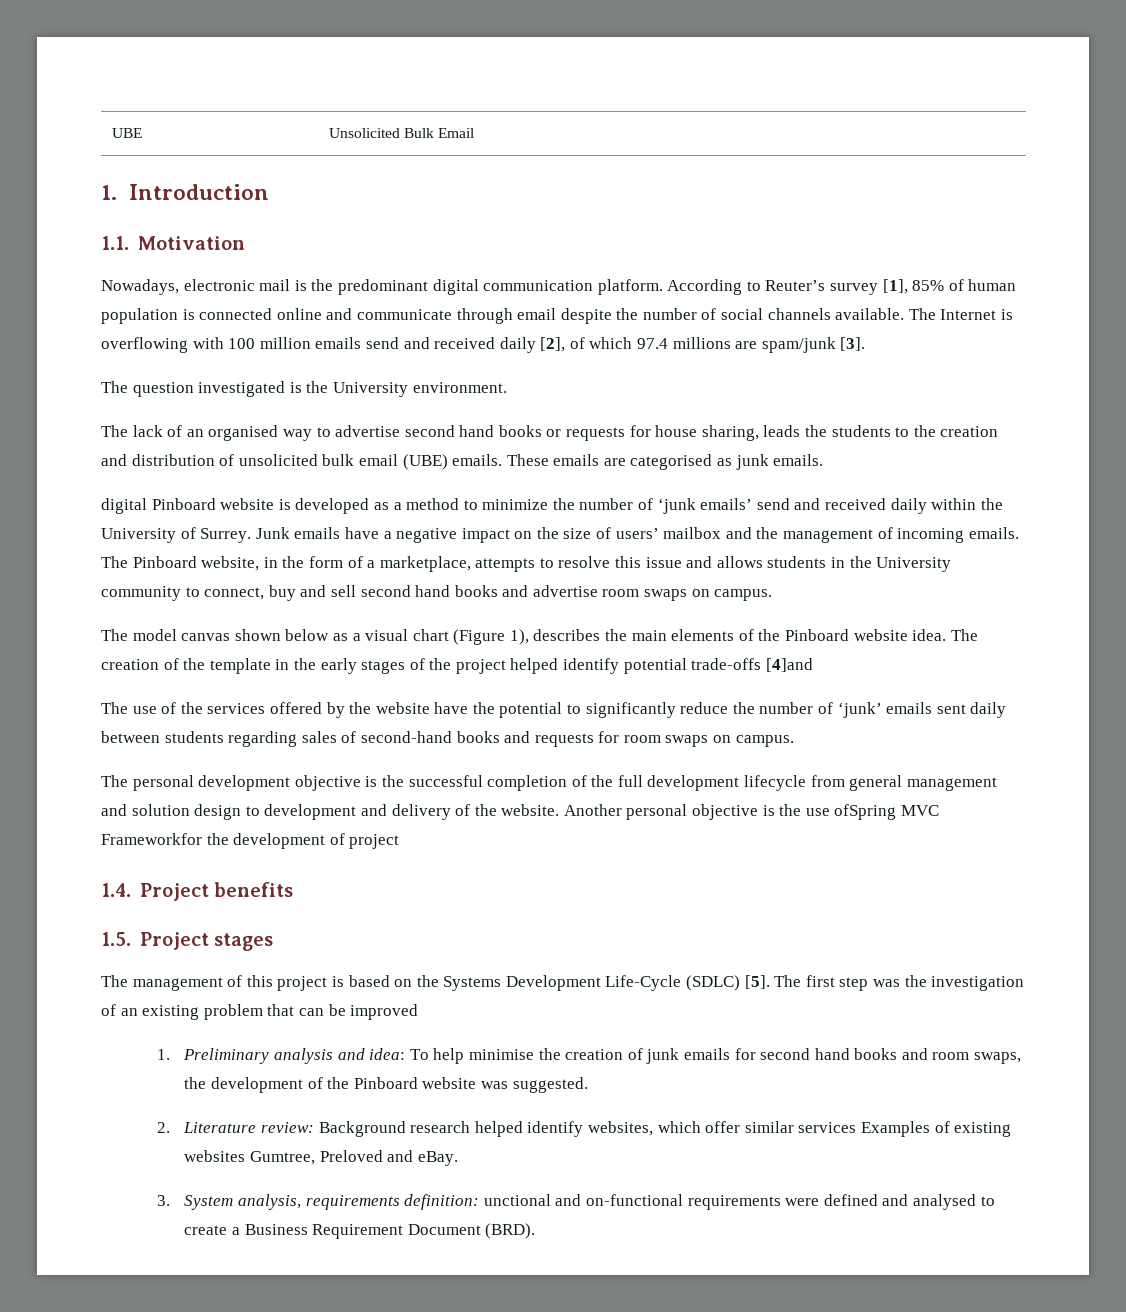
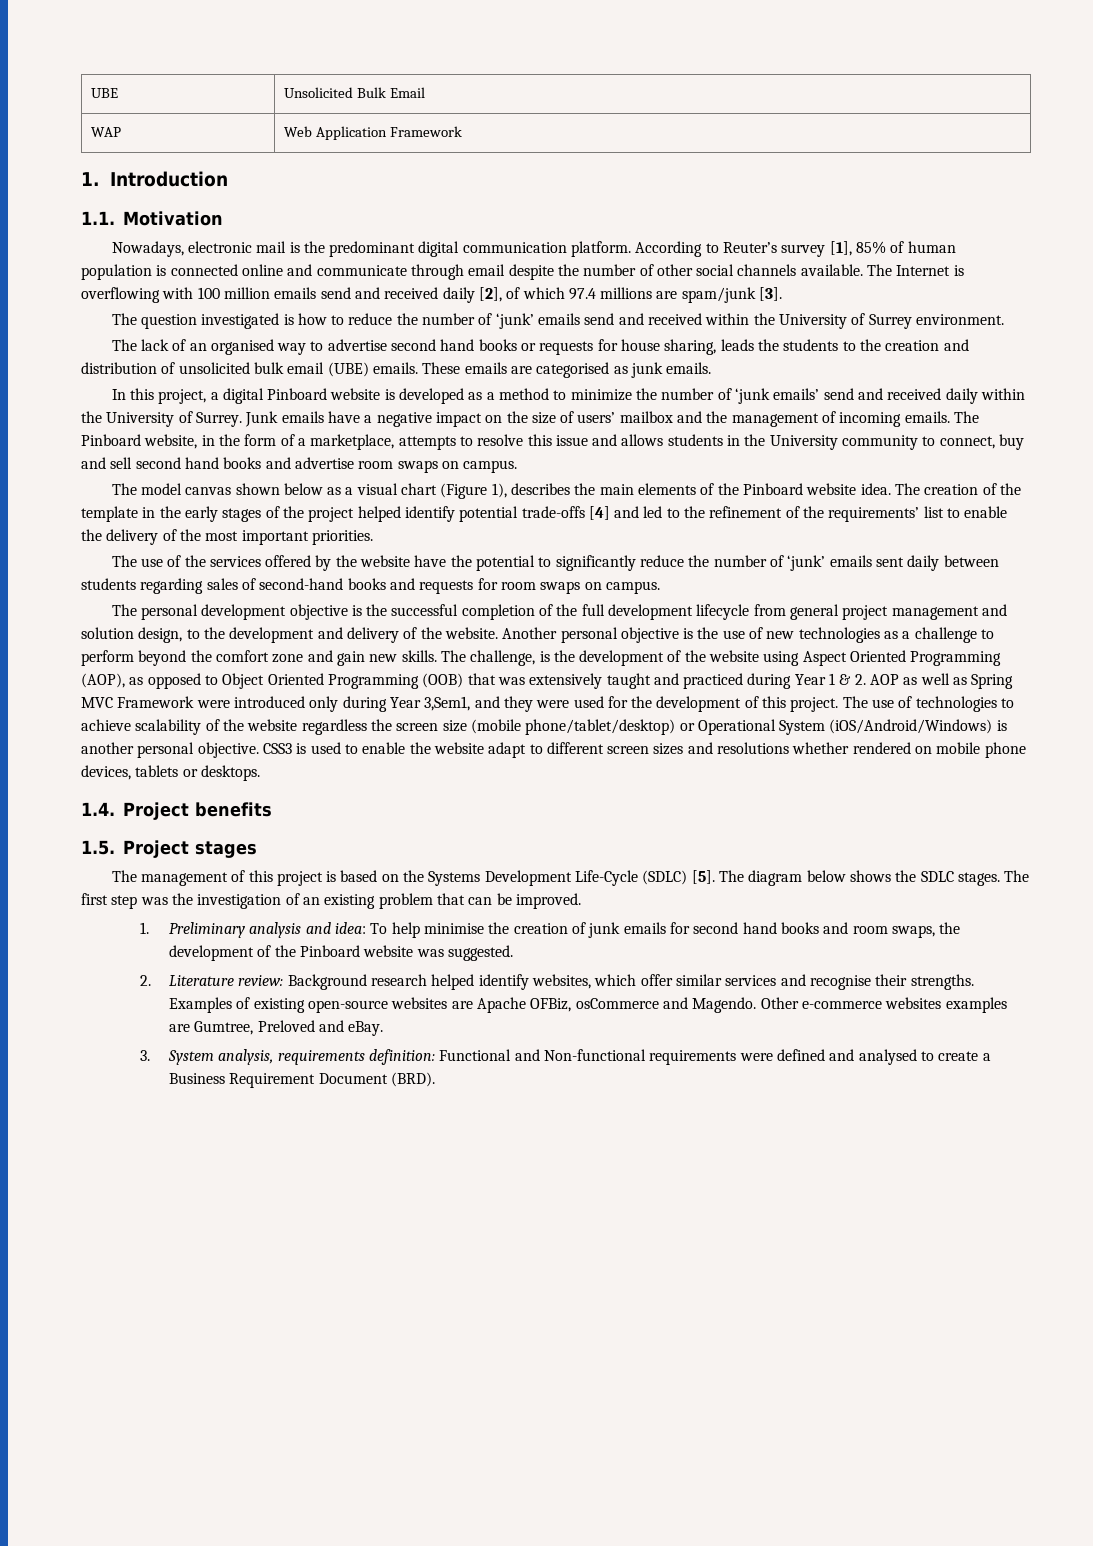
(475, 133) none -> [91,127,122,137] [284,126,463,140] // WAP | Web Application Framework
(717, 314) none -> [656,264,693,276] other
[306,381,408,397] the University -> [297,313,912,329] how to reduce the number of ‘junk’ emails send and received within the University of Surrey
(824, 460) none -> [111,388,219,404] In this project, a
[765,658,813,672] [4]and -> [588,506,1008,522] [81,529,373,545] [4] and led to the refinement of the requirements’ list to enable the delivery of the most important priorities.
(903, 783) none -> [842,605,889,620] project
[194,804,260,820] design to -> [138,627,225,643] design, to the
[834,804,940,820] [101,833,400,849] ofSpring MVC Frameworkfor the development of project -> [749,627,995,643] [81,650,1002,666] [81,673,1014,689] [81,696,1015,712] [81,719,1007,735] [81,742,1026,758] [81,765,260,781] of new technologies as a challenge to perform beyond the comfort zone and gain new skills. The challenge, is the development of the website using Aspect Oriented Programming (AOP), as opposed to Object Oriented Programming (OOB) that was extensively taught and practiced during Year 1 & 2. AOP as well as Spring MVC Framework were introduced only during Year 3,Sem1, and they were used for the development of this project. The use of technologies to achieve scalability of the website regardless the screen size (mobile phone/tablet/desktop) or Operational System (iOS/Android/Windows) is another personal objective. CSS3 is used to enable the website adapt to different screen sizes and resolutions whether rendered on mobile phone devices, tablets or desktops.
(802, 981) none -> [748,870,1030,886] diagram below shows the SDLC stages. The
[350,1004,419,1020] improved -> [515,893,581,909] improved.
[860,1121,1012,1137] [184,1150,246,1162] Examples of existing websites -> [780,974,974,990] [169,997,1007,1013] [169,1024,191,1032] and recognise their strengths. Examples of existing open-source websites are Apache OFBiz, osCommerce and Magendo. Other e-commerce websites examples are
[483,1194,683,1206] unctional and on-functional -> [439,1049,647,1061] Functional and Non-functional

